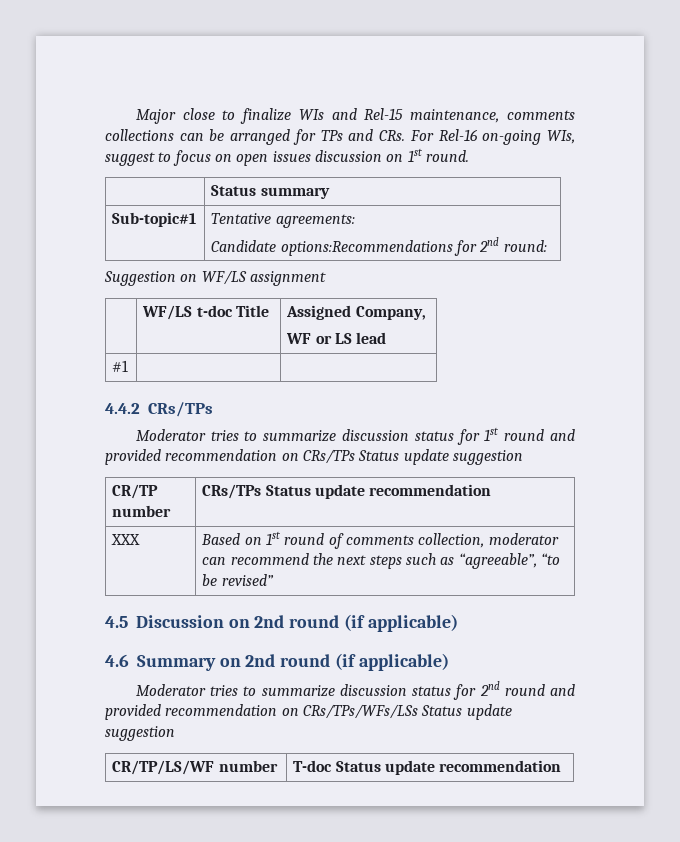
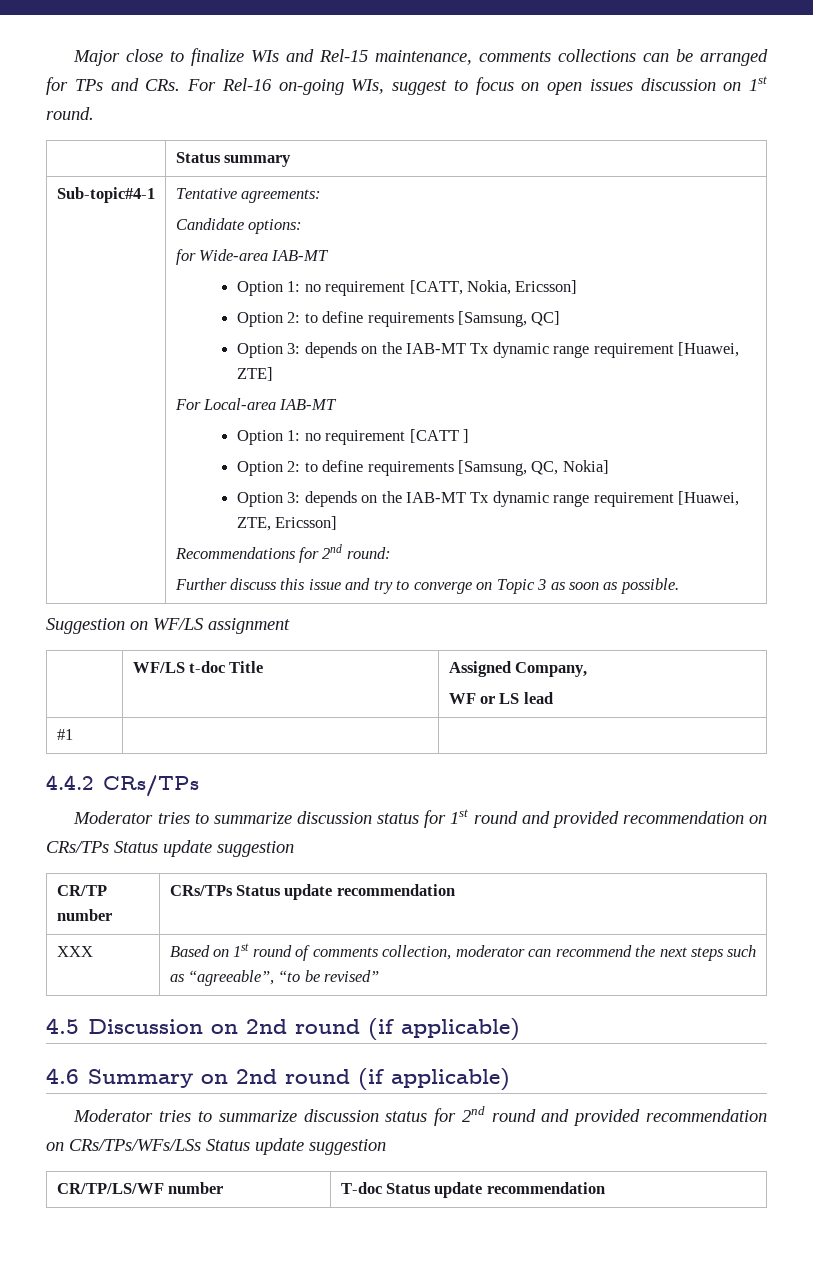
[112,212,197,227] Sub-topic#1 -> [56,187,155,203] Sub-topic#4-1
[280,237,547,256] options:Recommendations for 2nd round: -> [247,219,302,234] [175,249,330,265] [236,280,578,296] [236,311,561,327] [236,342,740,358] [236,367,273,381] [174,398,338,410] [236,429,469,445] [236,460,609,476] [236,491,740,507] [236,516,338,531] [174,544,391,563] [174,578,679,594] options: // for Wide-area IAB-MT // Option 1: no requirement [CATT, Nokia, Ericsson] // Option 2: to define requirements [Samsung, QC] // Option 3: depends on the IAB-MT Tx dynamic range requirement [Huawei, ZTE] // For Local-area IAB-MT // Option 1: no requirement [CATT ] // Option 2: to define requirements [Samsung, QC, Nokia] // Option 3: depends on the IAB-MT Tx dynamic range requirement [Huawei, ZTE, Ericsson] // Recommendations for 2nd round: // Further discuss this issue and try to converge on Topic 3 as soon as possible.

